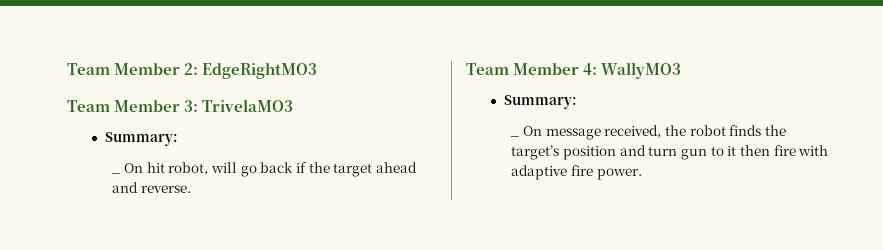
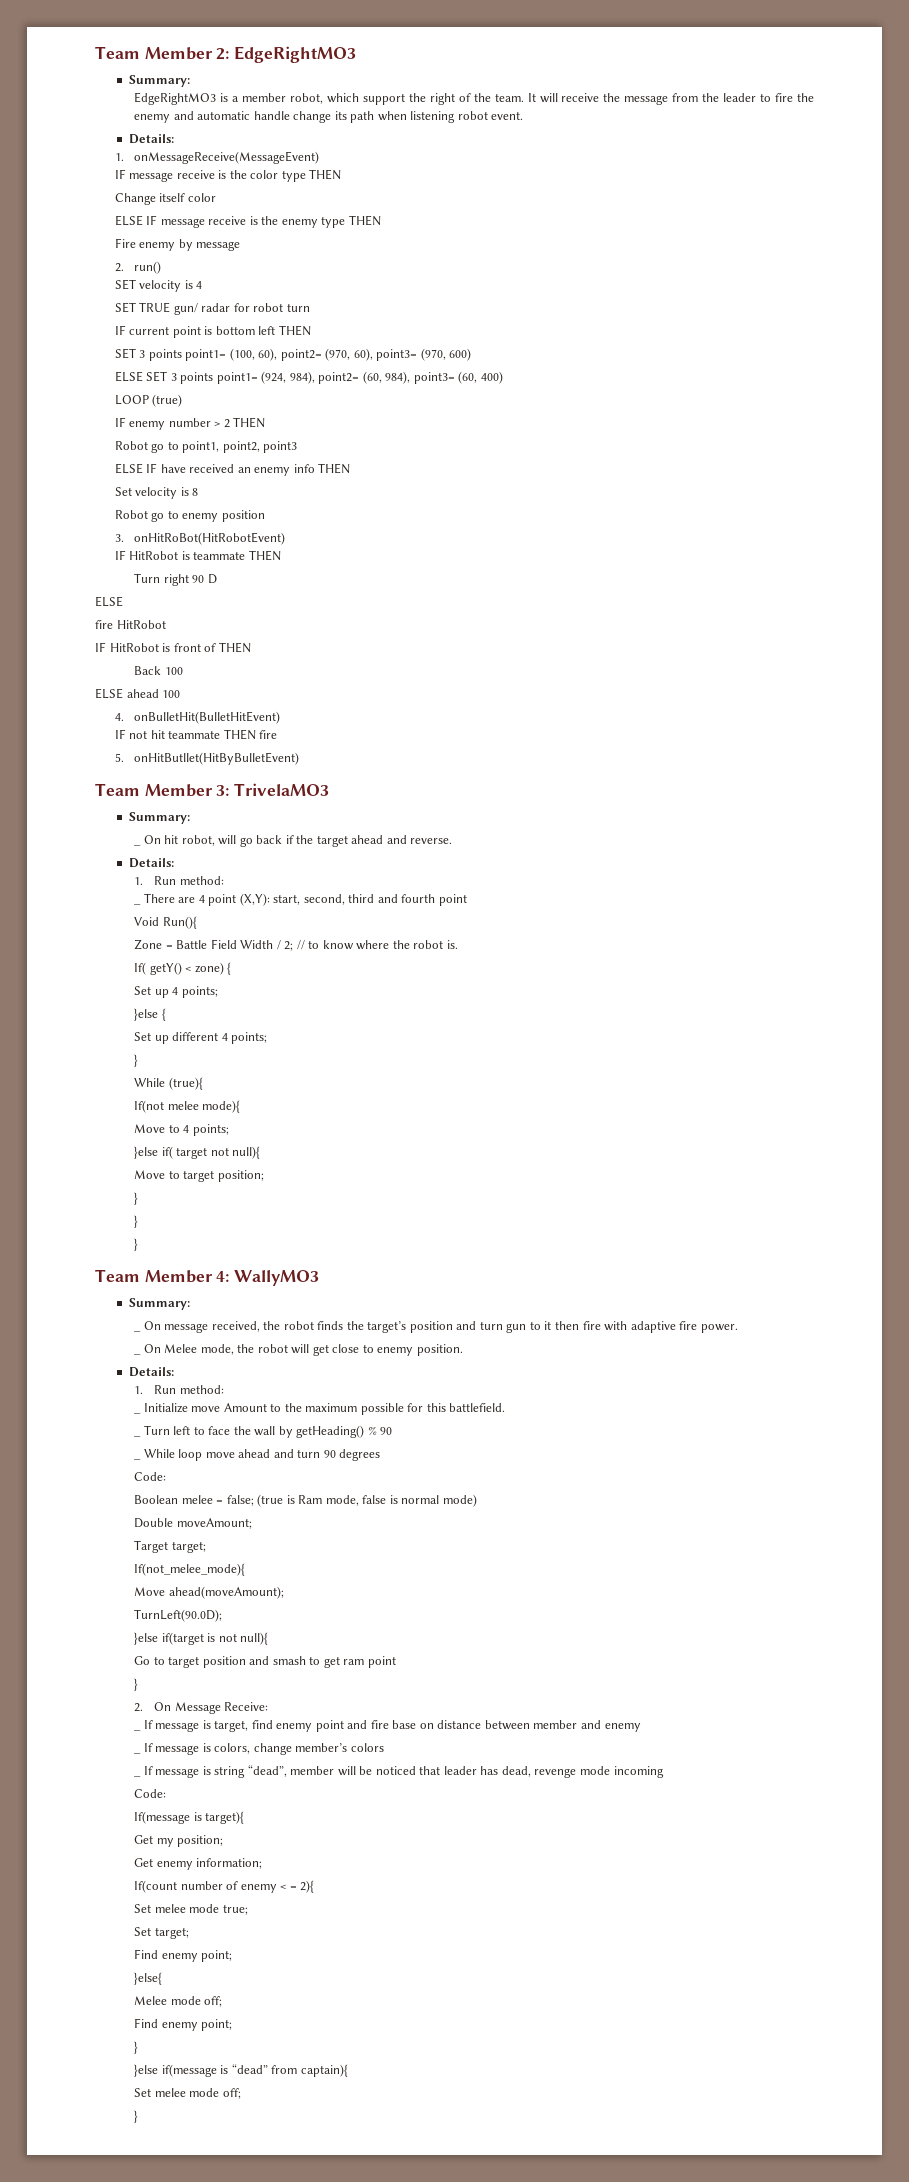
(318, 70) none -> [128,75,190,87] [134,92,814,105] [134,111,524,123] [128,134,174,144] [114,151,320,164] [114,169,342,182] [114,193,216,205] [114,215,381,228] [114,238,241,251] [114,261,162,274] [114,279,203,292] [114,302,310,315] [114,325,311,338] [114,348,472,361] [114,371,503,384] [114,394,183,407] [114,417,266,430] [114,441,298,453] [114,463,351,476] [114,487,199,499] [114,510,265,522] [114,532,286,545] [114,550,281,561] [134,573,217,586] [95,596,123,607] [95,620,166,629] [95,642,251,653] [134,666,183,675] [95,688,181,699] [114,711,281,724] [114,729,278,740] [114,752,300,765] // Summary: // EdgeRightMO3 is a member robot, which support the right of the team. It will receive the message from the leader to fire the enemy and automatic handle change its path when listening robot event. // Details: // 1. onMessageReceive(MessageEvent) // IF message receive is the color type THEN // Change itself color // ELSE IF message receive is the enemy type THEN // Fire enemy by message // 2. run() // SET velocity is 4 // SET TRUE gun/ radar for robot turn // IF current point is bottom left THEN // SET 3 points point1= (100, 60), point2= (970, 60), point3= (970, 600) // ELSE SET 3 points point1= (924, 984), point2= (60, 984), point3= (60, 400) // LOOP (true) // IF enemy number > 2 THEN // Robot go to point1, point2, point3 // ELSE IF have received an enemy info THEN // Set velocity is 8 // Robot go to enemy position // 3. onHitRoBot(HitRobotEvent) // IF HitRobot is teammate THEN // Turn right 90 D // ELSE // fire HitRobot // IF HitRobot is front of THEN // Back 100 // ELSE ahead 100 // 4. onBulletHit(BulletHitEvent) // IF not hit teammate THEN fire // 5. onHitButllet(HitByBulletEvent)
(192, 189) none -> [128,858,174,868] [134,876,224,885] [134,903,142,905] [143,893,467,906] [134,916,197,929] [134,939,458,951] [134,962,232,975] [134,986,218,998] [134,1008,166,1021] [134,1032,268,1044] [134,1054,139,1067] [134,1077,203,1090] [134,1100,241,1113] [134,1124,229,1136] [134,1146,261,1159] [134,1170,264,1182] [134,1192,139,1205] [134,1215,139,1228] [134,1238,139,1251] // Details: // 1. Run method: // _ There are 4 point (X,Y): start, second, third and fourth point // Void Run(){ // Zone = Battle Field Width / 2; // to know where the robot is. // If( getY() < zone) { // Set up 4 points; // }else { // Set up different 4 points; // } // While (true){ // If(not melee mode){ // Move to 4 points; // }else if( target not null){ // Move to target position; // } // } // }
(642, 174) none -> [134,1353,142,1355] [143,1344,463,1356] [128,1367,174,1377] [134,1385,224,1394] [134,1403,506,1415] [134,1435,142,1437] [143,1425,393,1438] [134,1458,142,1460] [143,1449,381,1461] [134,1472,167,1481] [134,1494,477,1507] [134,1518,252,1529] [134,1540,206,1553] [134,1563,246,1576] [134,1586,284,1599] [134,1609,223,1622] [134,1632,269,1645] [134,1656,396,1668] [134,1678,139,1691] [134,1702,269,1714] [134,1729,142,1731] [143,1720,641,1732] [134,1752,142,1754] [143,1743,384,1755] [134,1775,142,1777] [143,1765,664,1778] [134,1789,167,1798] [134,1811,245,1824] [134,1835,224,1847] [134,1858,263,1870] [134,1880,315,1893] [134,1904,248,1915] [134,1927,189,1939] [134,1949,233,1962] [134,1972,163,1985] [134,1996,223,2007] [134,2018,233,2031] [134,2041,139,2054] [134,2064,348,2077] [134,2088,241,2099] [134,2110,139,2123] // _ On Melee mode, the robot will get close to enemy position. // Details: // 1. Run method: // _ Initialize move Amount to the maximum possible for this battlefield. // _ Turn left to face the wall by getHeading() % 90 // _ While loop move ahead and turn 90 degrees // Code: // Boolean melee = false; (true is Ram mode, false is normal mode) // Double moveAmount; // Target target; // If(not_melee_mode){ // Move ahead(moveAmount); // TurnLeft(90.0D); // }else if(target is not null){ // Go to target position and smash to get ram point // } // 2. On Message Receive: // _ If message is target, find enemy point and fire base on distance between member and enemy // _ If message is colors, change member’s colors // _ If message is string “dead”, member will be noticed that leader has dead, revenge mode incoming // Code: // If(message is target){ // Get my position; // Get enemy information; // If(count number of enemy < = 2){ // Set melee mode true; // Set target; // Find enemy point; // }else{ // Melee mode off; // Find enemy point; // } // }else if(message is “dead” from captain){ // Set melee mode off; // }

